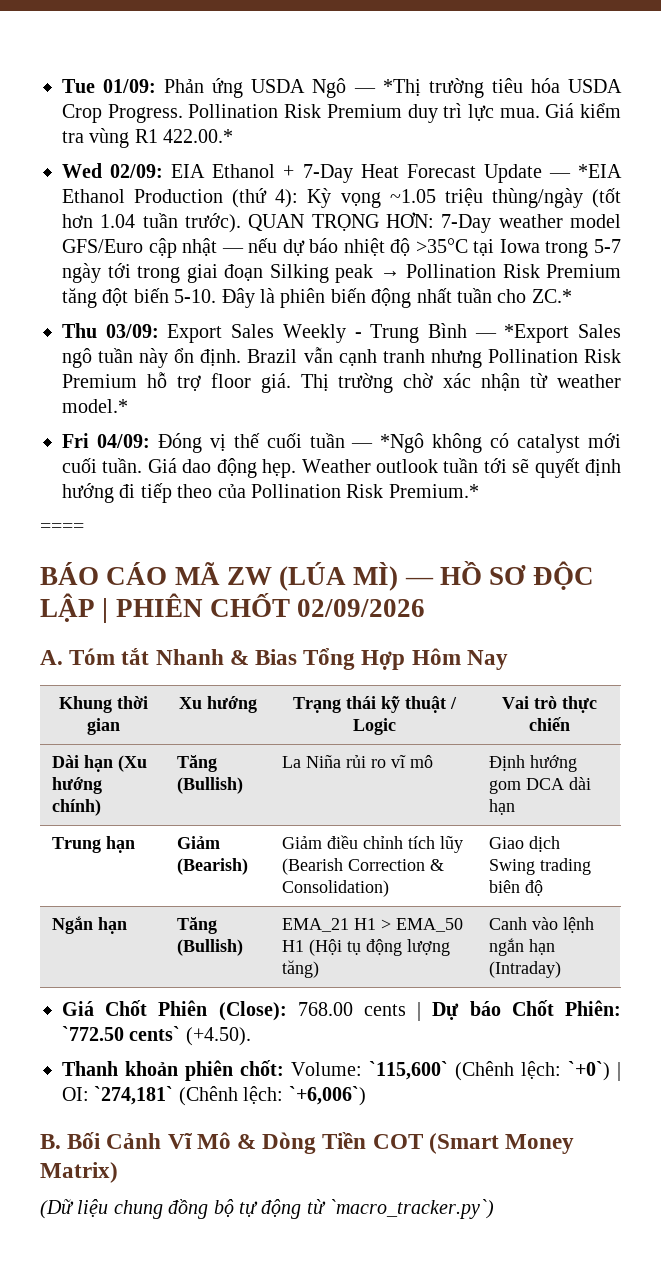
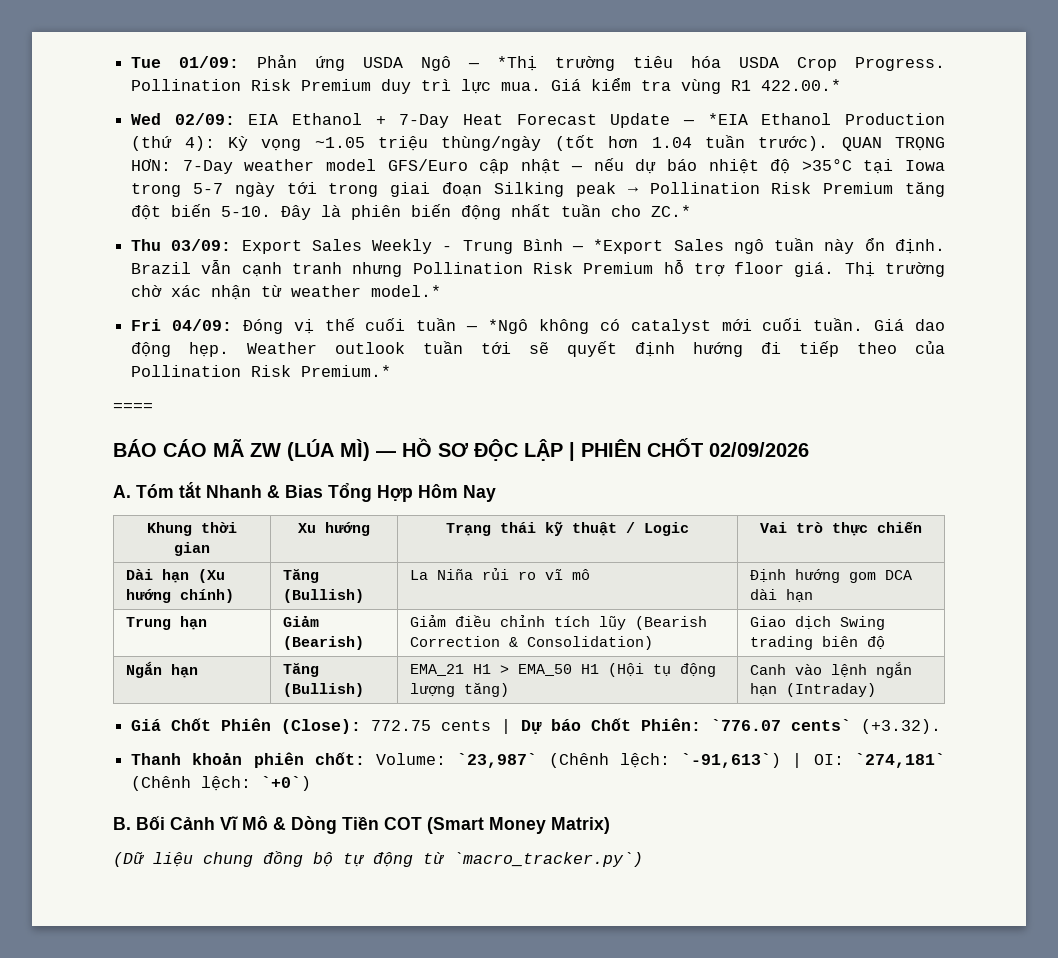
[297,1002,353,1016] 768.00 -> [371,720,432,731] 772.75
[62,1026,251,1046] `772.50 cents` (+4.50). -> [711,719,942,734] `776.07 cents` (+3.32).
[369,1061,610,1081] `115,600` (Chênh lệch: `+0`) -> [457,753,782,768] `23,987` (Chênh lệch: `-91,613`)
[288,1086,366,1106] `+6,006`) -> [261,776,312,791] `+0`)

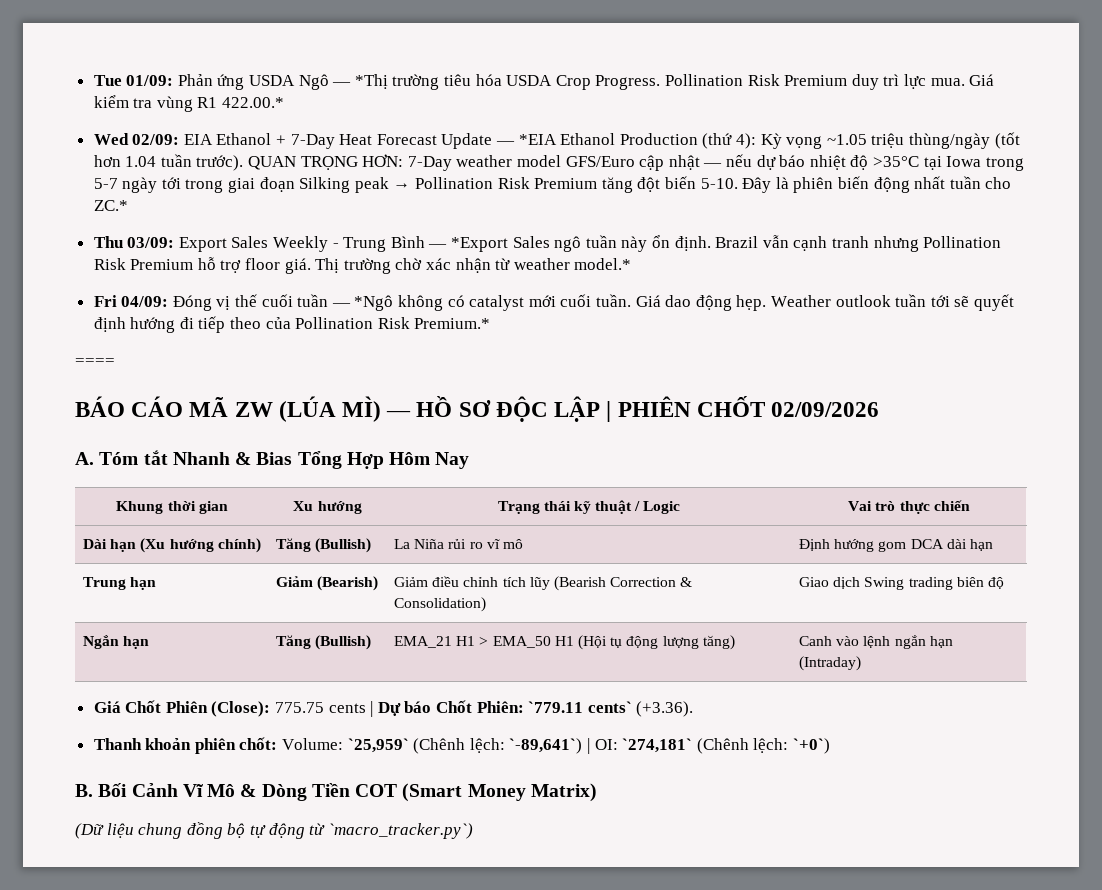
[371,720,432,731] 772.75 -> [275,702,325,713] 775.75
[711,719,942,734] `776.07 cents` (+3.32). -> [528,701,694,717] `779.11 cents` (+3.36).
[457,753,782,768] `23,987` (Chênh lệch: `-91,613`) -> [347,738,583,754] `25,959` (Chênh lệch: `-89,641`)

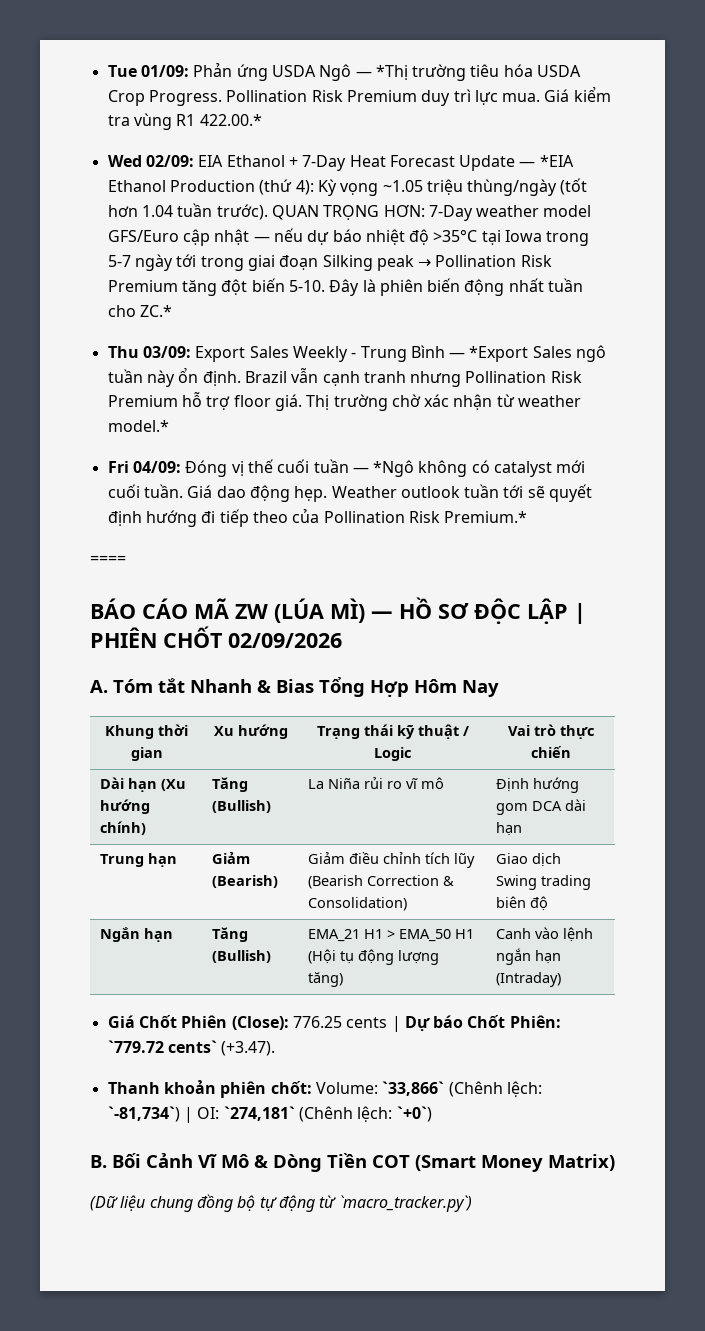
[275,702,325,713] 775.75 -> [292,1016,342,1028] 776.25
[528,701,694,717] `779.11 cents` (+3.36). -> [107,1040,276,1056] `779.72 cents` (+3.47).
[347,738,583,754] `25,959` (Chênh lệch: `-89,641`) -> [382,1081,542,1097] [107,1106,180,1122] `33,866` (Chênh lệch: `-81,734`)

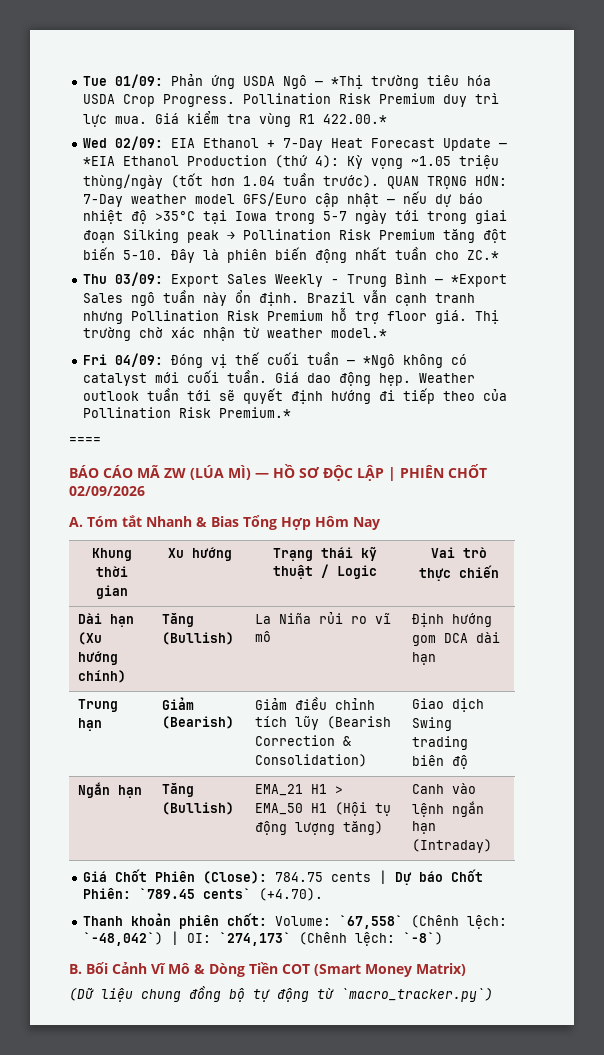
[292,1016,342,1028] 776.25 -> [274,872,323,882] 784.75
[107,1040,276,1056] `779.72 cents` (+3.47). -> [138,888,323,901] `789.45 cents` (+4.70).
[382,1081,542,1097] [107,1106,180,1122] `33,866` (Chênh lệch: `-81,734`) -> [338,915,507,929] [82,932,163,946] `67,558` (Chênh lệch: `-48,042`)
[223,1106,432,1122] `274,181` (Chênh lệch: `+0`) -> [218,932,443,946] `274,173` (Chênh lệch: `-8`)

